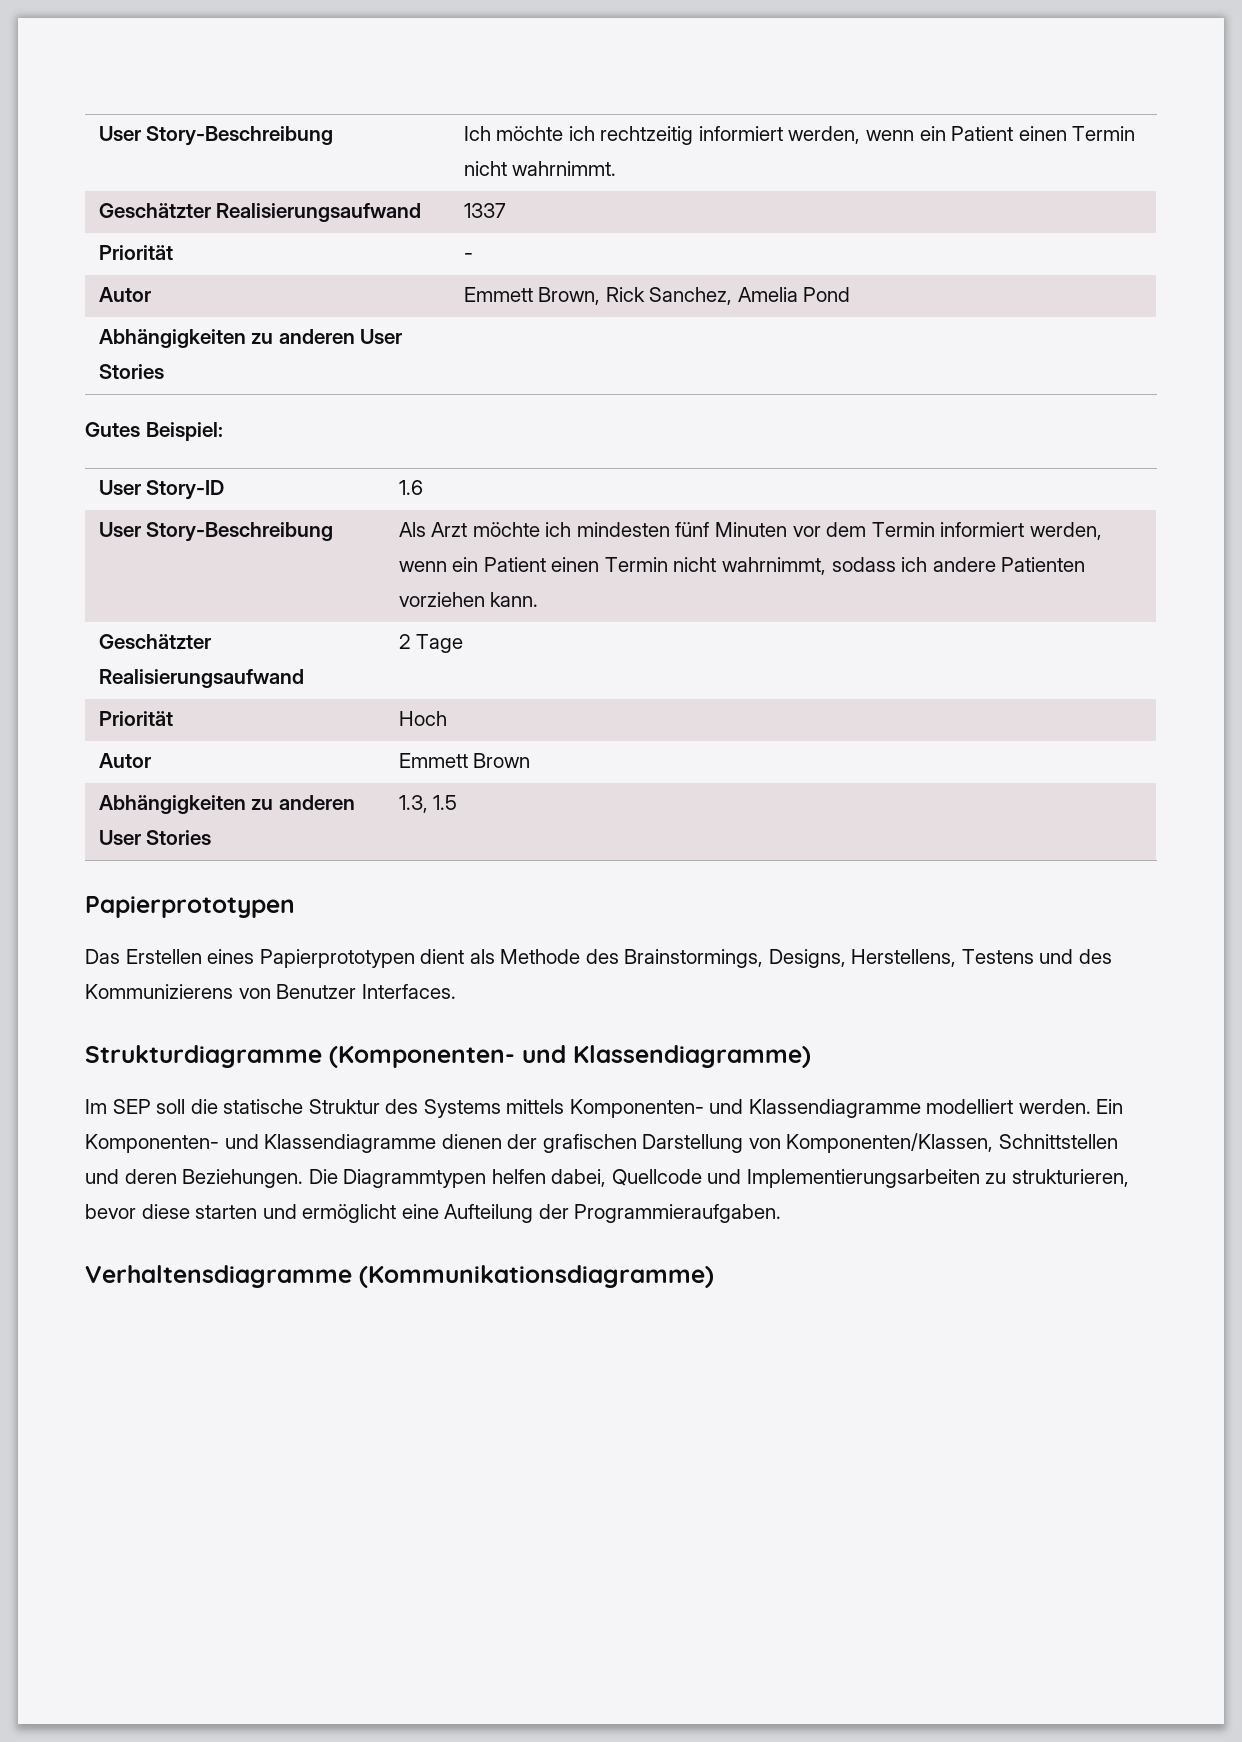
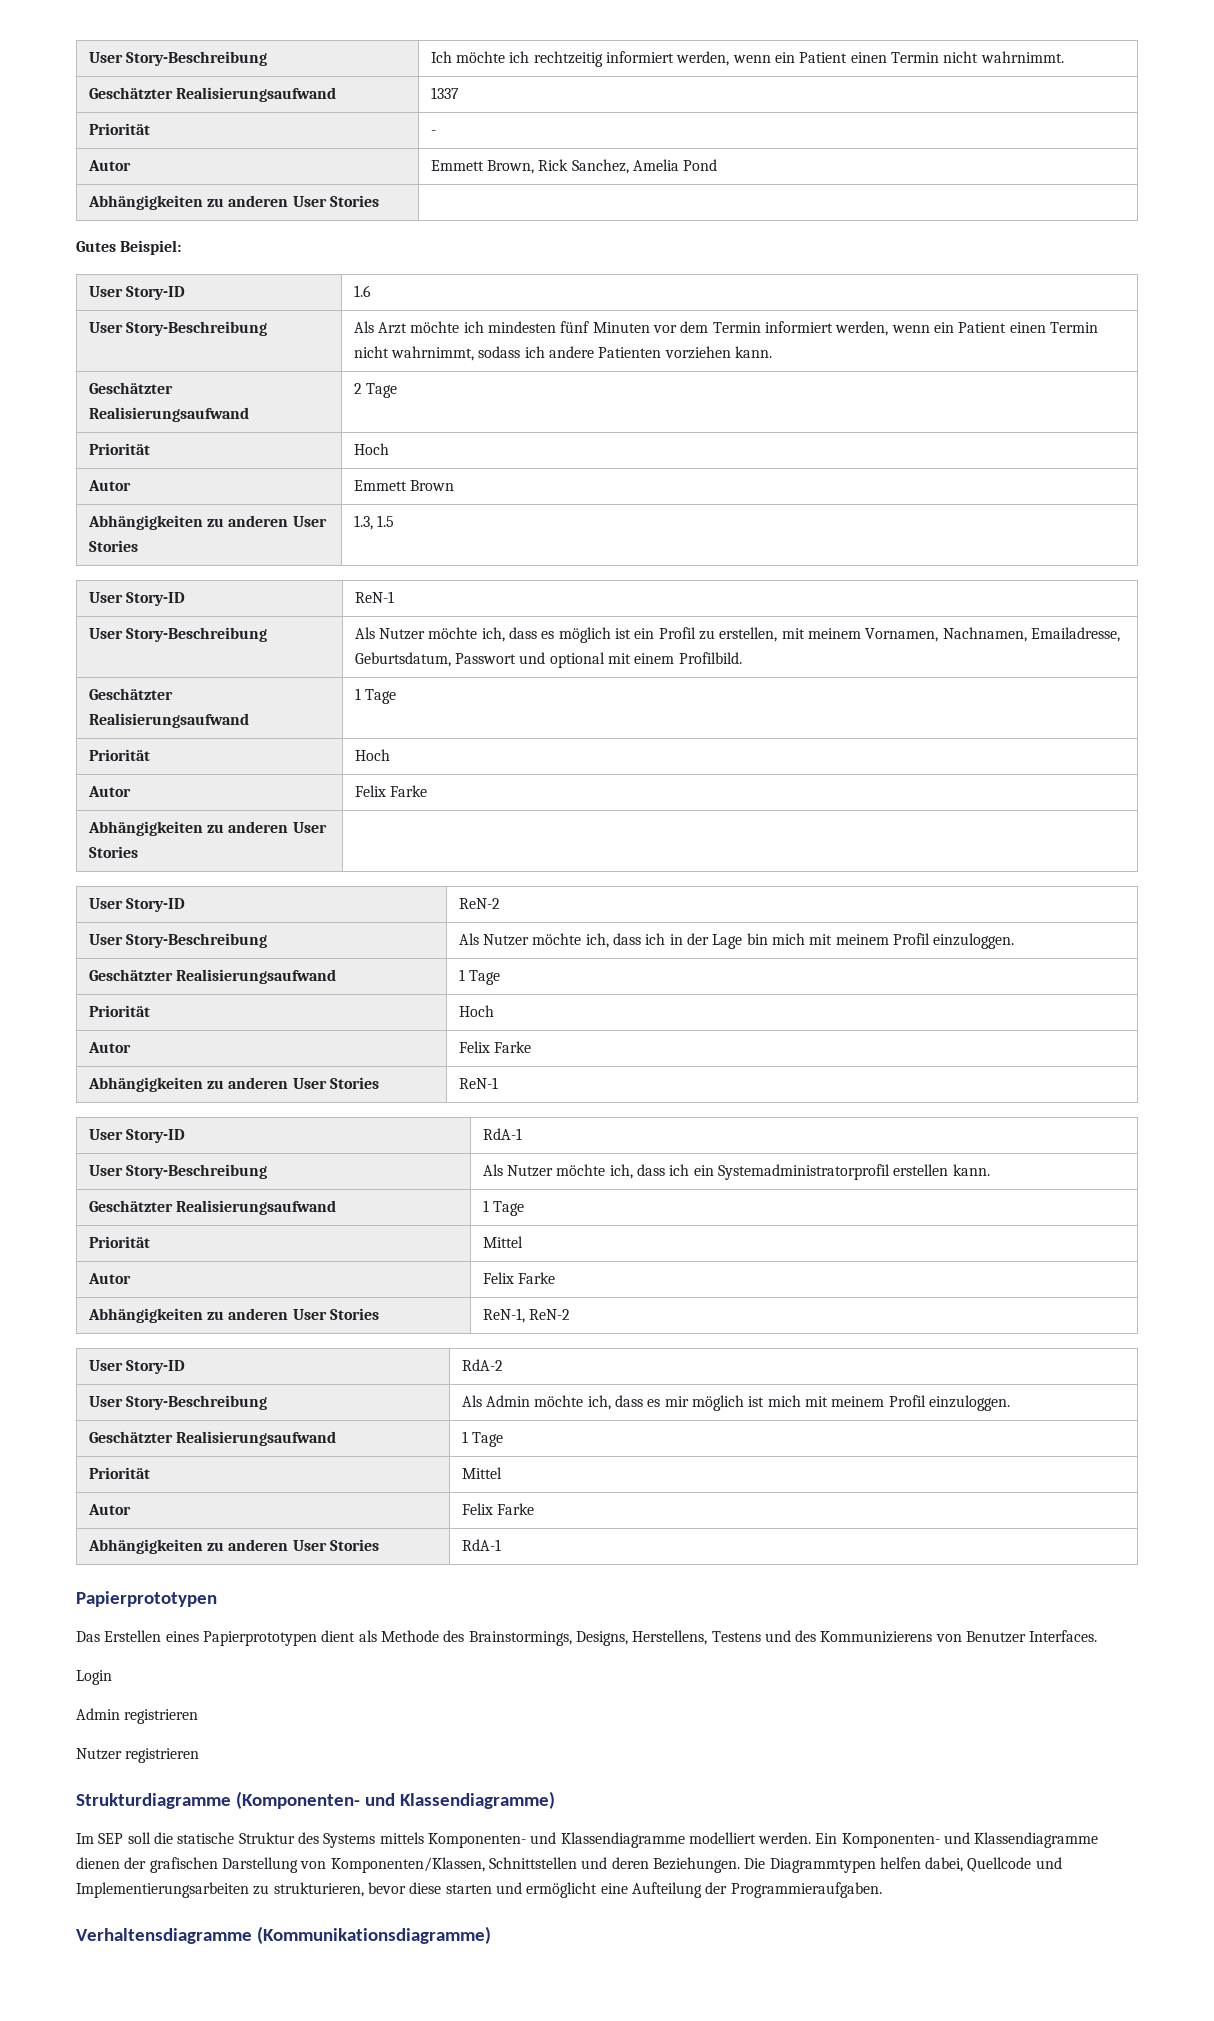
(458, 802) none -> [88,592,186,606] [354,591,394,603] [88,627,268,642] [354,627,1120,643] [354,652,742,668] [88,688,173,700] [88,713,249,728] [354,688,397,704] [88,749,150,761] [354,749,390,761] [87,786,131,797] [354,785,428,797] [87,821,327,836] [88,846,138,858] [88,898,186,912] [458,898,500,909] [88,933,268,948] [458,933,1015,949] [88,969,337,984] [458,969,501,985] [88,1005,150,1017] [458,1005,494,1017] [87,1042,131,1053] [458,1041,532,1053] [87,1077,380,1092] [458,1077,498,1089] [88,1129,186,1143] [482,1128,522,1140] [88,1164,268,1179] [482,1164,990,1180] [88,1200,337,1215] [482,1200,525,1216] [88,1236,150,1248] [482,1236,523,1248] [87,1273,131,1284] [482,1272,556,1284] [87,1308,380,1323] [482,1308,571,1323] [88,1360,186,1374] [461,1359,503,1371] [88,1395,268,1410] [461,1395,1010,1411] [88,1431,337,1446] [461,1431,504,1447] [88,1467,150,1479] [461,1467,502,1479] [87,1504,131,1515] [461,1503,535,1515] [87,1539,380,1554] [461,1539,501,1551] // User Story-ID | ReN-1 // User Story-Beschreibung | Als Nutzer möchte ich, dass es möglich ist ein Profil zu erstellen, mit meinem Vornamen, Nachnamen, Emailadresse, Geburtsdatum, Passwort und optional mit einem Profilbild. // Geschätzter Realisierungsaufwand | 1 Tage // Priorität | Hoch // Autor | Felix Farke // Abhängigkeiten zu anderen User Stories | // User Story-ID | ReN-2 // User Story-Beschreibung | Als Nutzer möchte ich, dass ich in der Lage bin mich mit meinem Profil einzuloggen. // Geschätzter Realisierungsaufwand | 1 Tage // Priorität | Hoch // Autor | Felix Farke // Abhängigkeiten zu anderen User Stories | ReN-1 // User Story-ID | RdA-1 // User Story-Beschreibung | Als Nutzer möchte ich, dass ich ein Systemadministratorprofil erstellen kann. // Geschätzter Realisierungsaufwand | 1 Tage // Priorität | Mittel // Autor | Felix Farke // Abhängigkeiten zu anderen User Stories | ReN-1, ReN-2 // User Story-ID | RdA-2 // User Story-Beschreibung | Als Admin möchte ich, dass es mir möglich ist mich mit meinem Profil einzuloggen. // Geschätzter Realisierungsaufwand | 1 Tage // Priorität | Mittel // Autor | Felix Farke // Abhängigkeiten zu anderen User Stories | RdA-1
(456, 991) none -> [76,1670,112,1685] [76,1708,199,1724] [76,1748,200,1763] // Login // Admin registrieren // Nutzer registrieren

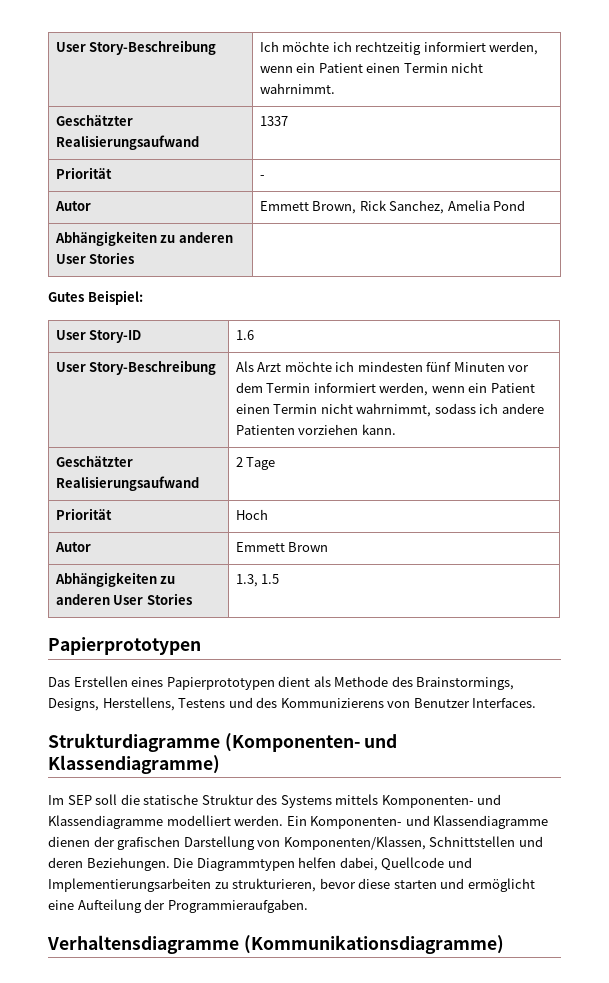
[88,592,186,606] [354,591,394,603] [88,627,268,642] [354,627,1120,643] [354,652,742,668] [88,688,173,700] [88,713,249,728] [354,688,397,704] [88,749,150,761] [354,749,390,761] [87,786,131,797] [354,785,428,797] [87,821,327,836] [88,846,138,858] [88,898,186,912] [458,898,500,909] [88,933,268,948] [458,933,1015,949] [88,969,337,984] [458,969,501,985] [88,1005,150,1017] [458,1005,494,1017] [87,1042,131,1053] [458,1041,532,1053] [87,1077,380,1092] [458,1077,498,1089] [88,1129,186,1143] [482,1128,522,1140] [88,1164,268,1179] [482,1164,990,1180] [88,1200,337,1215] [482,1200,525,1216] [88,1236,150,1248] [482,1236,523,1248] [87,1273,131,1284] [482,1272,556,1284] [87,1308,380,1323] [482,1308,571,1323] [88,1360,186,1374] [461,1359,503,1371] [88,1395,268,1410] [461,1395,1010,1411] [88,1431,337,1446] [461,1431,504,1447] [88,1467,150,1479] [461,1467,502,1479] [87,1504,131,1515] [461,1503,535,1515] [87,1539,380,1554] [461,1539,501,1551] // User Story-ID | ReN-1 // User Story-Beschreibung | Als Nutzer möchte ich, dass es möglich ist ein Profil zu erstellen, mit meinem Vornamen, Nachnamen, Emailadresse, Geburtsdatum, Passwort und optional mit einem Profilbild. // Geschätzter Realisierungsaufwand | 1 Tage // Priorität | Hoch // Autor | Felix Farke // Abhängigkeiten zu anderen User Stories | // User Story-ID | ReN-2 // User Story-Beschreibung | Als Nutzer möchte ich, dass ich in der Lage bin mich mit meinem Profil einzuloggen. // Geschätzter Realisierungsaufwand | 1 Tage // Priorität | Hoch // Autor | Felix Farke // Abhängigkeiten zu anderen User Stories | ReN-1 // User Story-ID | RdA-1 // User Story-Beschreibung | Als Nutzer möchte ich, dass ich ein Systemadministratorprofil erstellen kann. // Geschätzter Realisierungsaufwand | 1 Tage // Priorität | Mittel // Autor | Felix Farke // Abhängigkeiten zu anderen User Stories | ReN-1, ReN-2 // User Story-ID | RdA-2 // User Story-Beschreibung | Als Admin möchte ich, dass es mir möglich ist mich mit meinem Profil einzuloggen. // Geschätzter Realisierungsaufwand | 1 Tage // Priorität | Mittel // Autor | Felix Farke // Abhängigkeiten zu anderen User Stories | RdA-1 -> (280, 579) none
[76,1670,112,1685] [76,1708,199,1724] [76,1748,200,1763] // Login // Admin registrieren // Nutzer registrieren -> (537, 703) none

